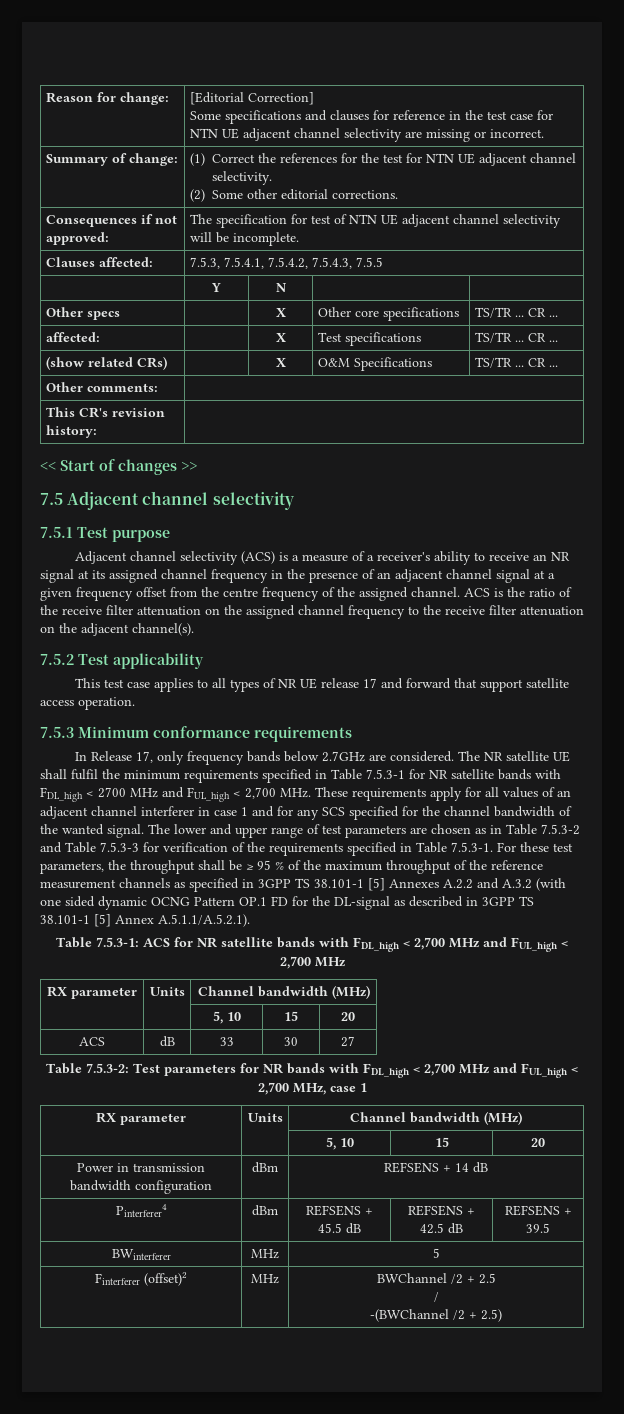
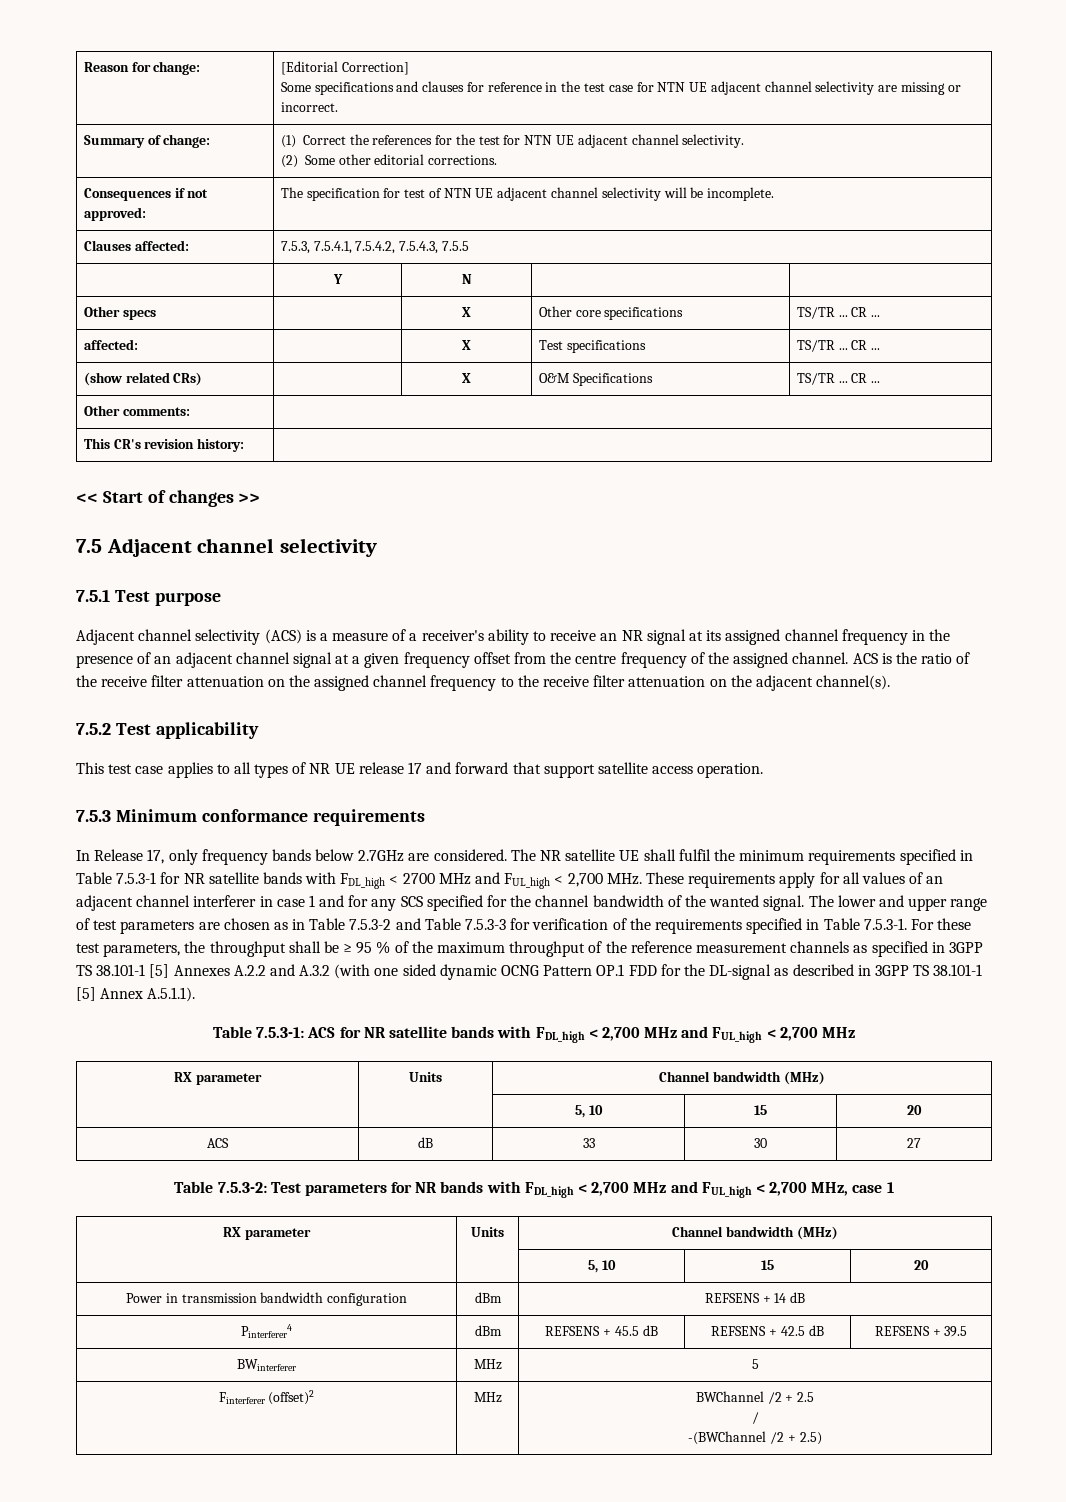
[271,896,288,906] FD -> [628,965,657,976] FDD
[158,914,250,927] A.5.1.1/A.5.2.1). -> [147,987,196,1002] A.5.1.1).

